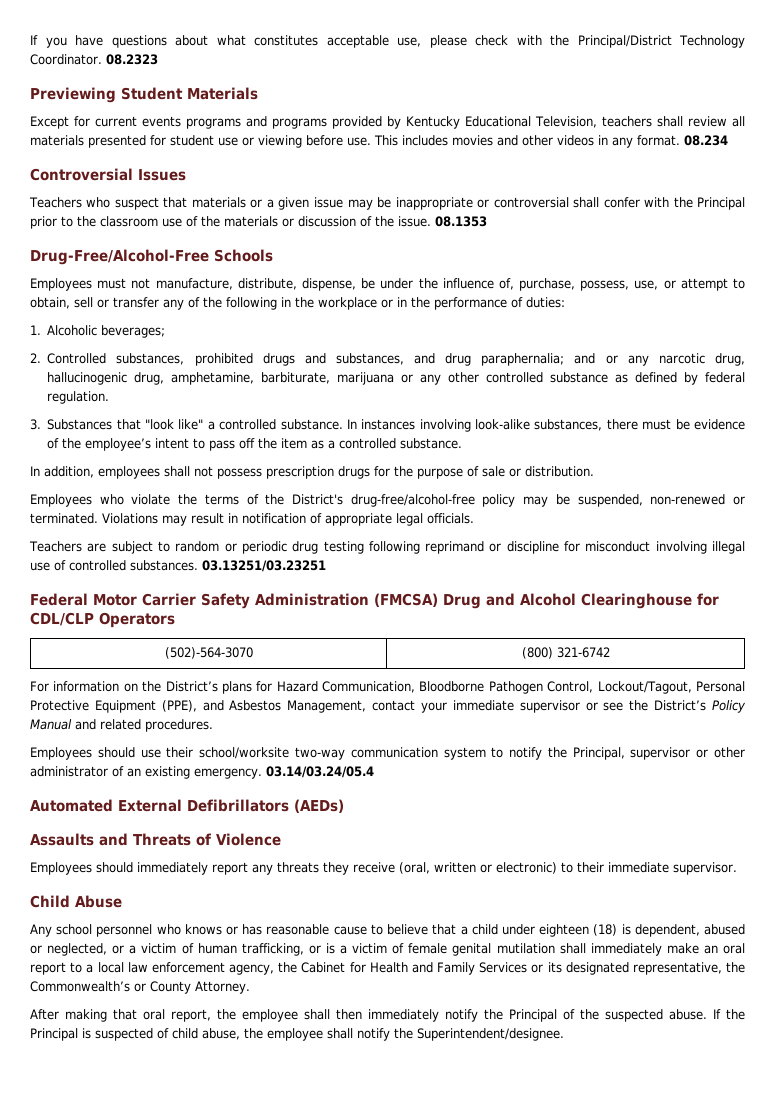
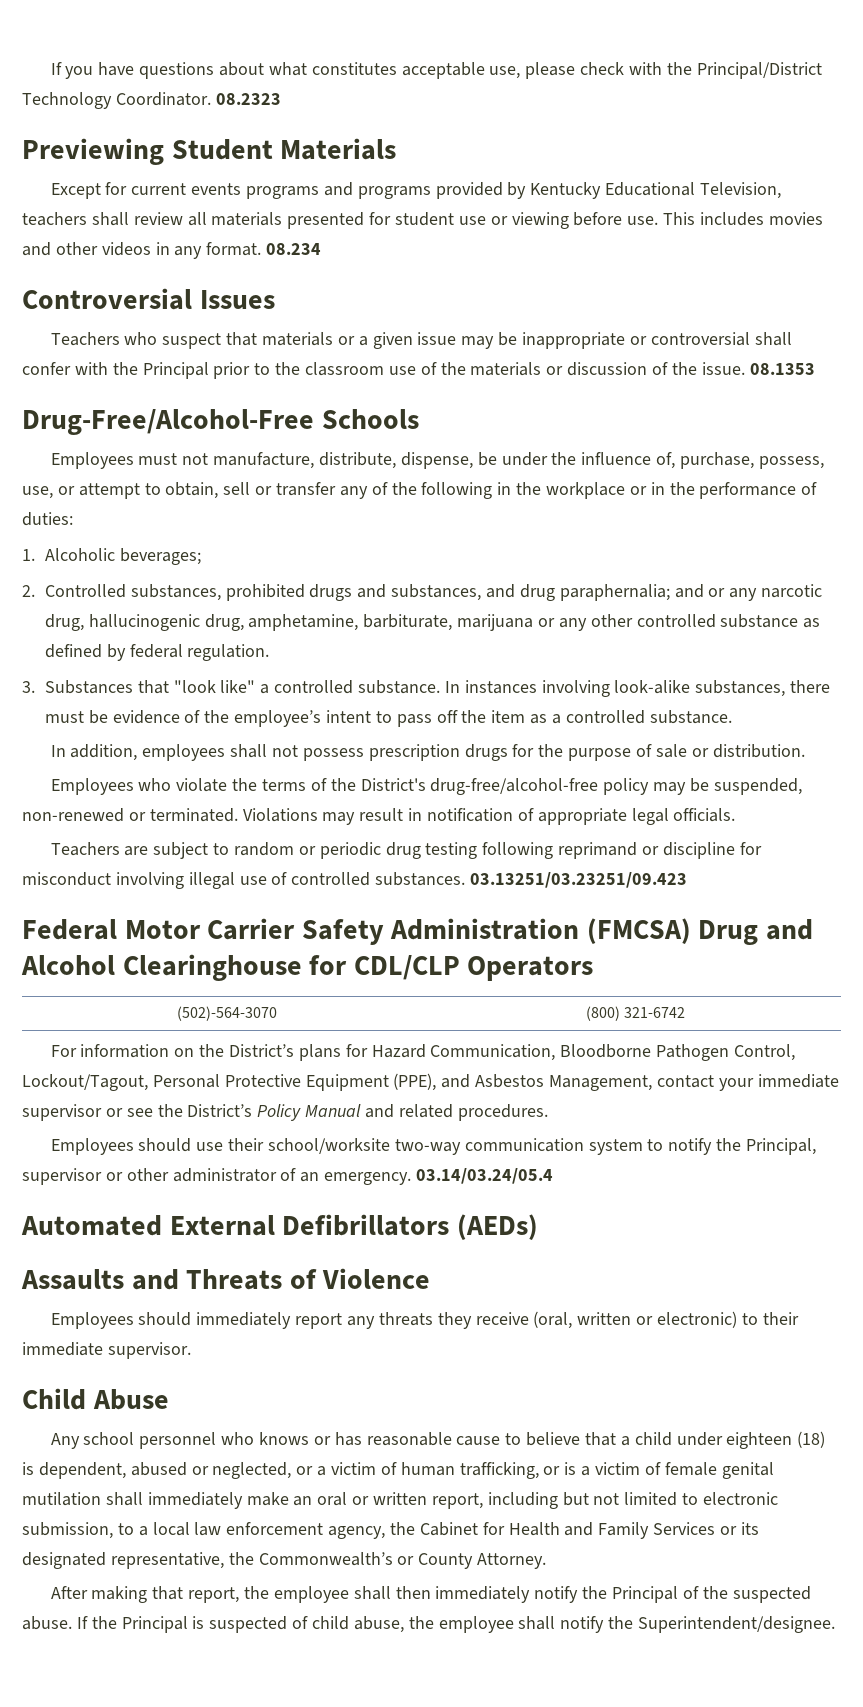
[202,560,326,572] 03.13251/03.23251 -> [470,872,688,888] 03.13251/03.23251/09.423
[145,766,190,779] existing -> (320, 1177) none
[30,962,66,975] report -> [352,1492,779,1509] [22,1522,113,1539] or written report, including but not limited to electronic submission,
[143,1009,165,1020] oral -> (184, 1593) none

